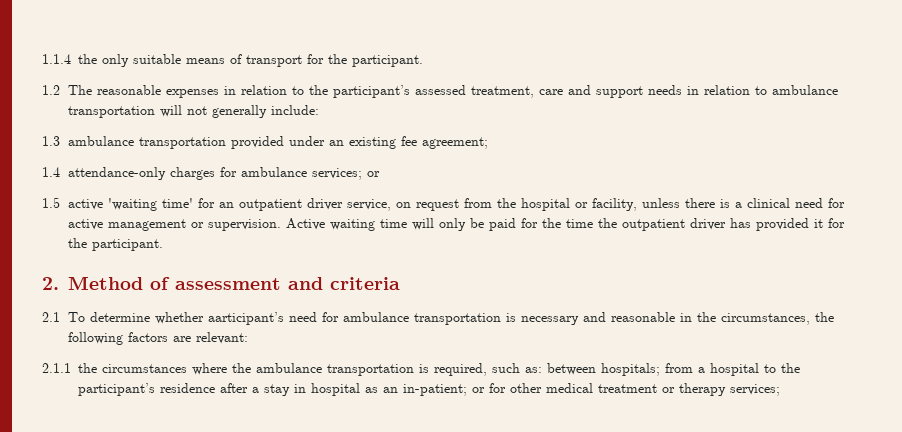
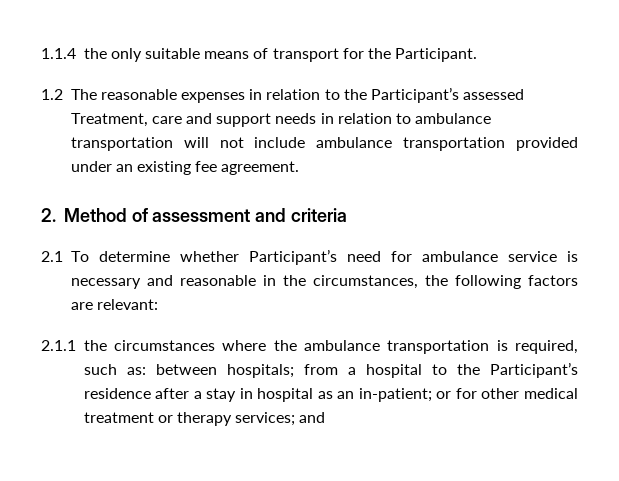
[352,55,423,67] participant. -> [395,48,478,62] Participant.
[332,85,534,98] participant’s assessed treatment, -> [371,87,525,103] [70,113,148,127] Participant’s assessed Treatment,
[211,105,319,118] [42,136,60,146] generally include: // 1.3 -> [254,137,306,148] include
[421,137,488,149] [42,167,380,180] [42,197,845,211] [67,218,845,231] [67,238,163,251] agreement; // 1.4 attendance-only charges for ambulance services; or // 1.5 active 'waiting time' for an outpatient driver service, on request from the hospital or facility, unless there is a clinical need for active management or supervision. Active waiting time will only be paid for the time the outpatient driver has provided it for the participant. -> [221,161,300,175] agreement.
[207,312,284,325] aarticipant’s -> [248,249,337,265] Participant’s
[413,313,501,325] transportation -> [507,251,557,262] service
[78,383,155,396] participant’s -> [489,362,578,378] Participant’s
(780, 390) none -> [299,412,326,423] and

